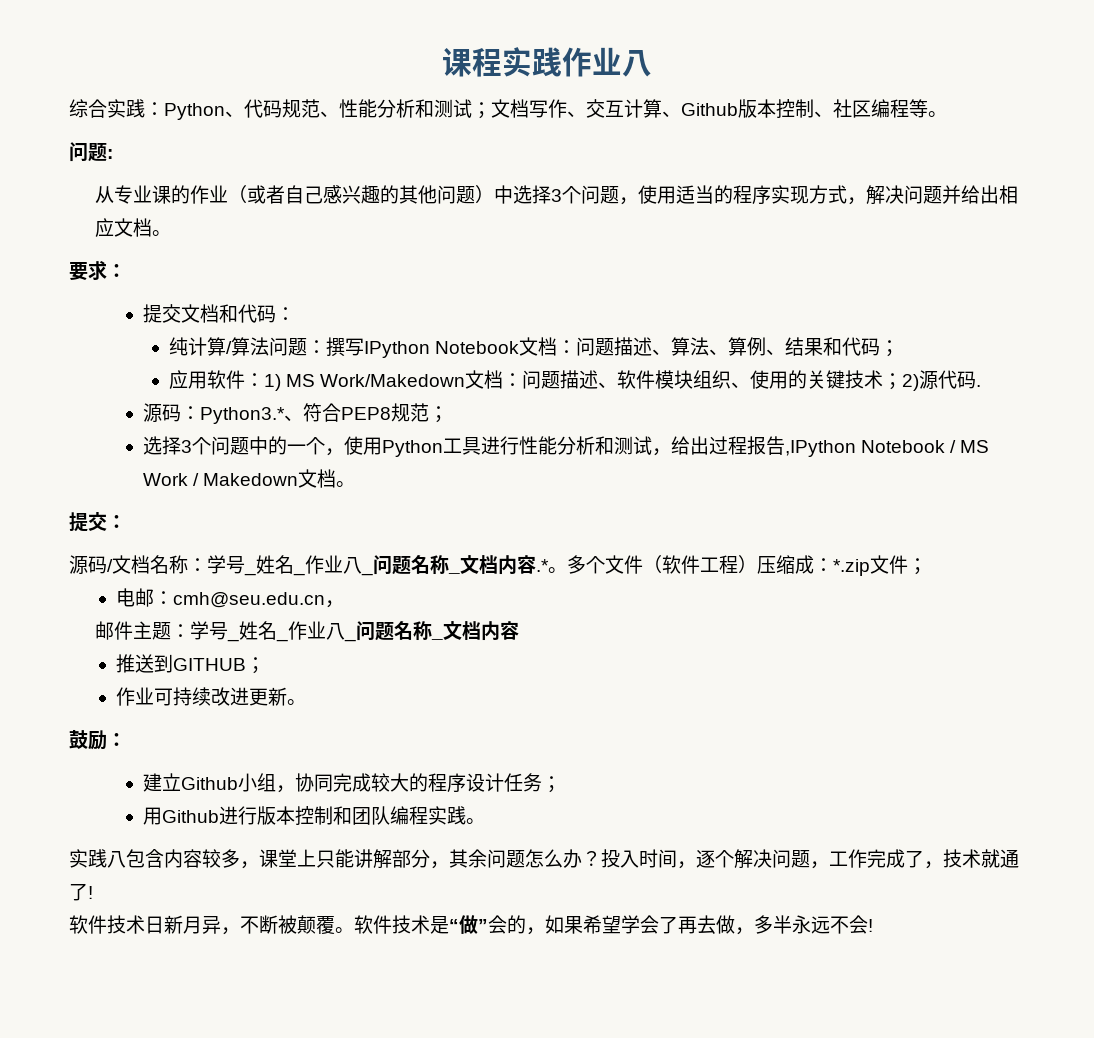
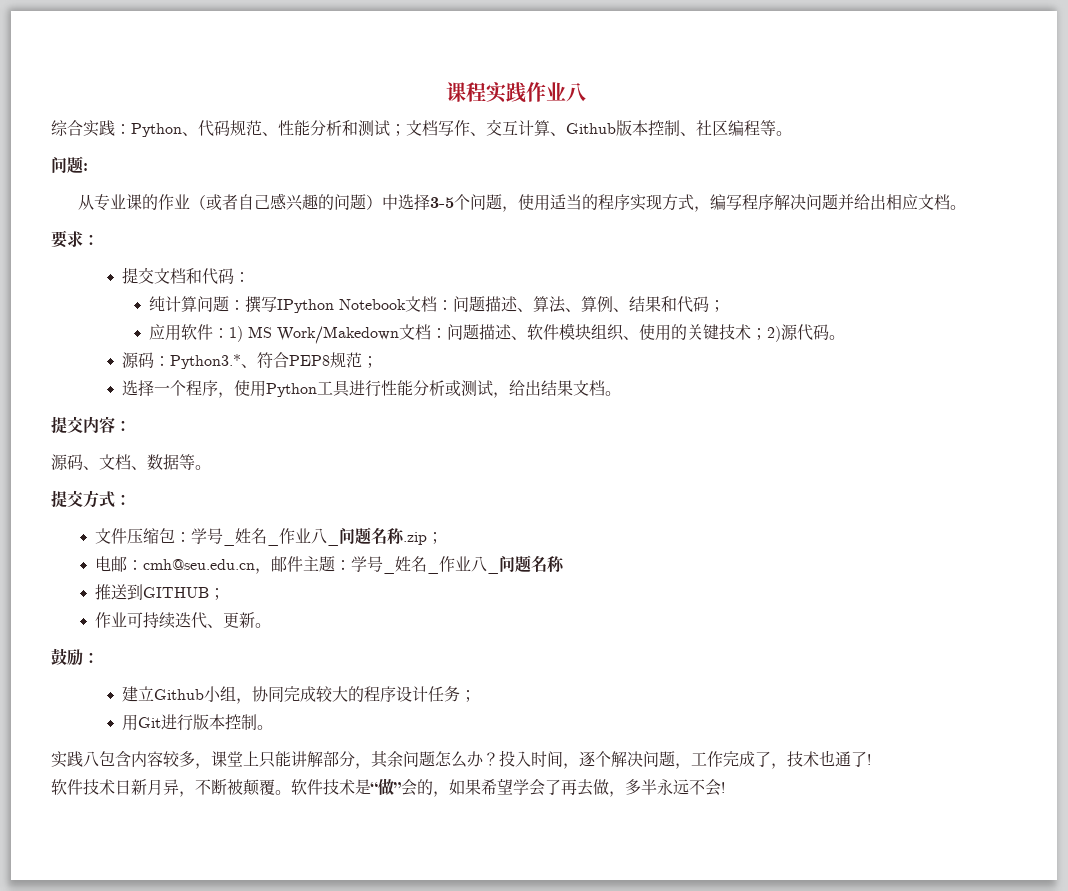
[399,185,438,204] 其他 -> (334, 202) none
[551,189,563,202] 3 -> [429,197,454,208] 3-5
(867, 201) none -> [709,194,774,210] 编写程序
[226,337,270,356] /算法 -> (198, 304) none
[976,385,982,387] . -> [829,335,846,340] 。
[180,436,325,455] 3个问题中的一个 -> [154,380,219,396] 一个程序
[594,436,614,455] 和 -> [445,380,462,397] 或
[708,436,990,457] [142,473,299,486] 过程报告,IPython Notebook / MS Work / Makedown -> [541,380,574,396] 结果
(107, 521) none -> [83,416,115,433] 内容
[107,555,908,576] /文档名称：学号_姓名_作业八_问题名称_文档内容.*。多个文件（软件工程）压缩成：*.zip文件 -> [83,454,211,470] [51,490,131,508] [95,527,428,546] 、文档、数据等。 // 提交方式： // 文件压缩包：学号_姓名_作业八_问题名称.zip
(345, 604) // -> (272, 571) none
[431,621,520,641] _文档内容 -> (566, 564) none
[211,687,250,706] 改进 -> [175,612,224,629] 迭代、
[161,810,219,823] Github -> [138,717,162,728] Git
[332,806,466,825] 和团队编程实践 -> (258, 722) none
[981,849,1000,868] 就 -> [819,750,835,766] 也

